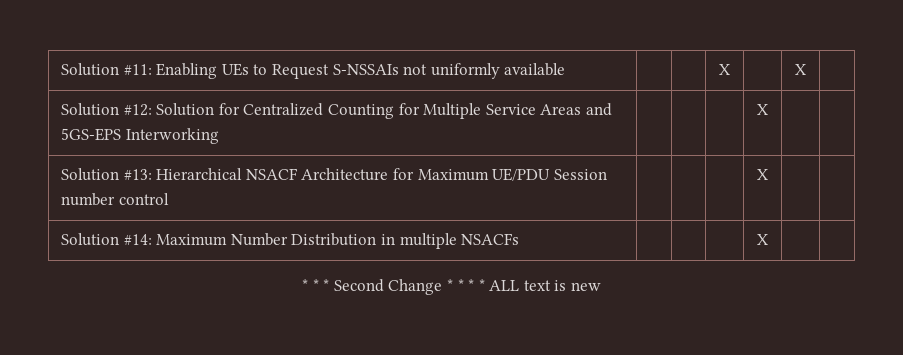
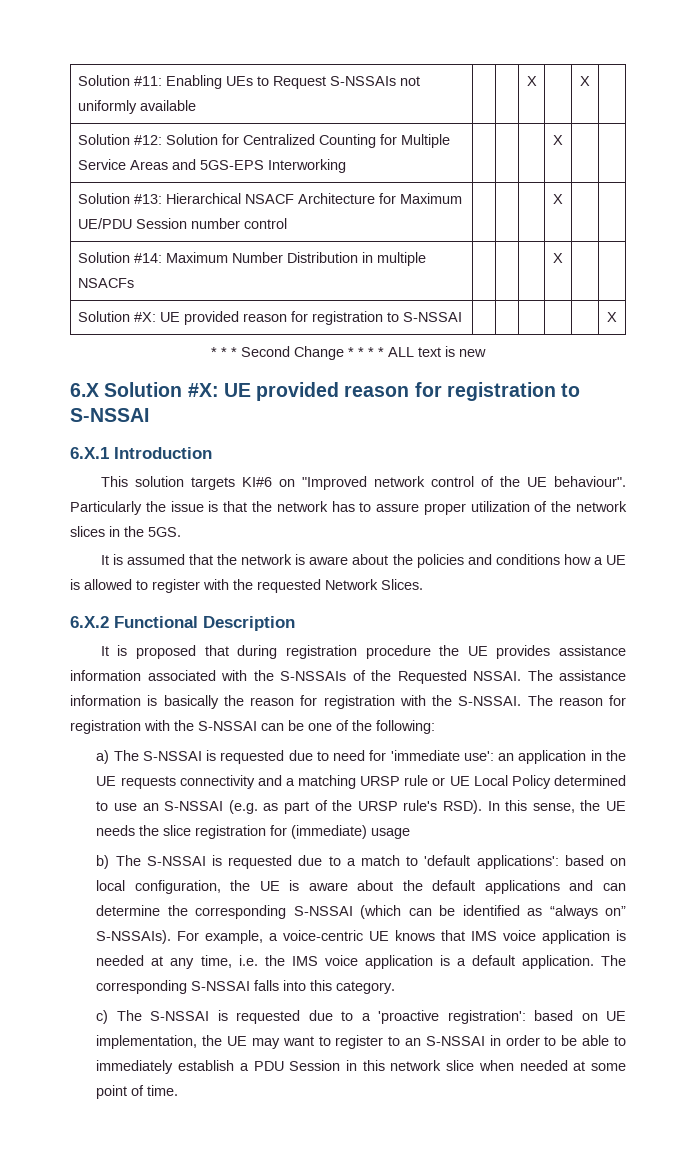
(768, 239) none -> [77,311,462,325] [607,312,617,322] // Solution #X: UE provided reason for registration to S-NSSAI | | | | | | X
(602, 286) none -> [70,382,581,401] [70,408,149,422] [70,447,212,459] [100,476,626,490] [70,501,627,515] [70,526,181,537] [100,554,626,568] [70,579,423,593] [70,616,295,631] [100,645,626,659] [70,670,626,684] [70,695,626,709] [70,720,435,734] [96,750,626,764] [96,775,626,789] [96,800,626,814] [96,825,411,839] [96,855,627,869] [96,880,626,894] [96,905,626,919] [96,930,627,944] [96,955,626,969] [96,980,396,994] [96,1010,626,1024] [96,1035,626,1049] [96,1060,627,1074] [96,1085,179,1099] // 6.X Solution #X: UE provided reason for registration to S-NSSAI // 6.X.1 Introduction // This solution targets KI#6 on "Improved network control of the UE behaviour". Particularly the issue is that the network has to assure proper utilization of the network slices in the 5GS. // It is assumed that the network is aware about the policies and conditions how a UE is allowed to register with the requested Network Slices. // 6.X.2 Functional Description // It is proposed that during registration procedure the UE provides assistance information associated with the S-NSSAIs of the Requested NSSAI. The assistance information is basically the reason for registration with the S-NSSAI. The reason for registration with the S-NSSAI can be one of the following: // a) The S-NSSAI is requested due to need for 'immediate use': an application in the UE requests connectivity and a matching URSP rule or UE Local Policy determined to use an S-NSSAI (e.g. as part of the URSP rule's RSD). In this sense, the UE needs the slice registration for (immediate) usage // b) The S-NSSAI is requested due to a match to 'default applications': based on local configuration, the UE is aware about the default applications and can determine the corresponding S-NSSAI (which can be identified as “always on” S-NSSAIs). For example, a voice-centric UE knows that IMS voice application is needed at any time, i.e. the IMS voice application is a default application. The corresponding S-NSSAI falls into this category. // c) The S-NSSAI is requested due to a 'proactive registration': based on UE implementation, the UE may want to register to an S-NSSAI in order to be able to immediately establish a PDU Session in this network slice when needed at some point of time.

